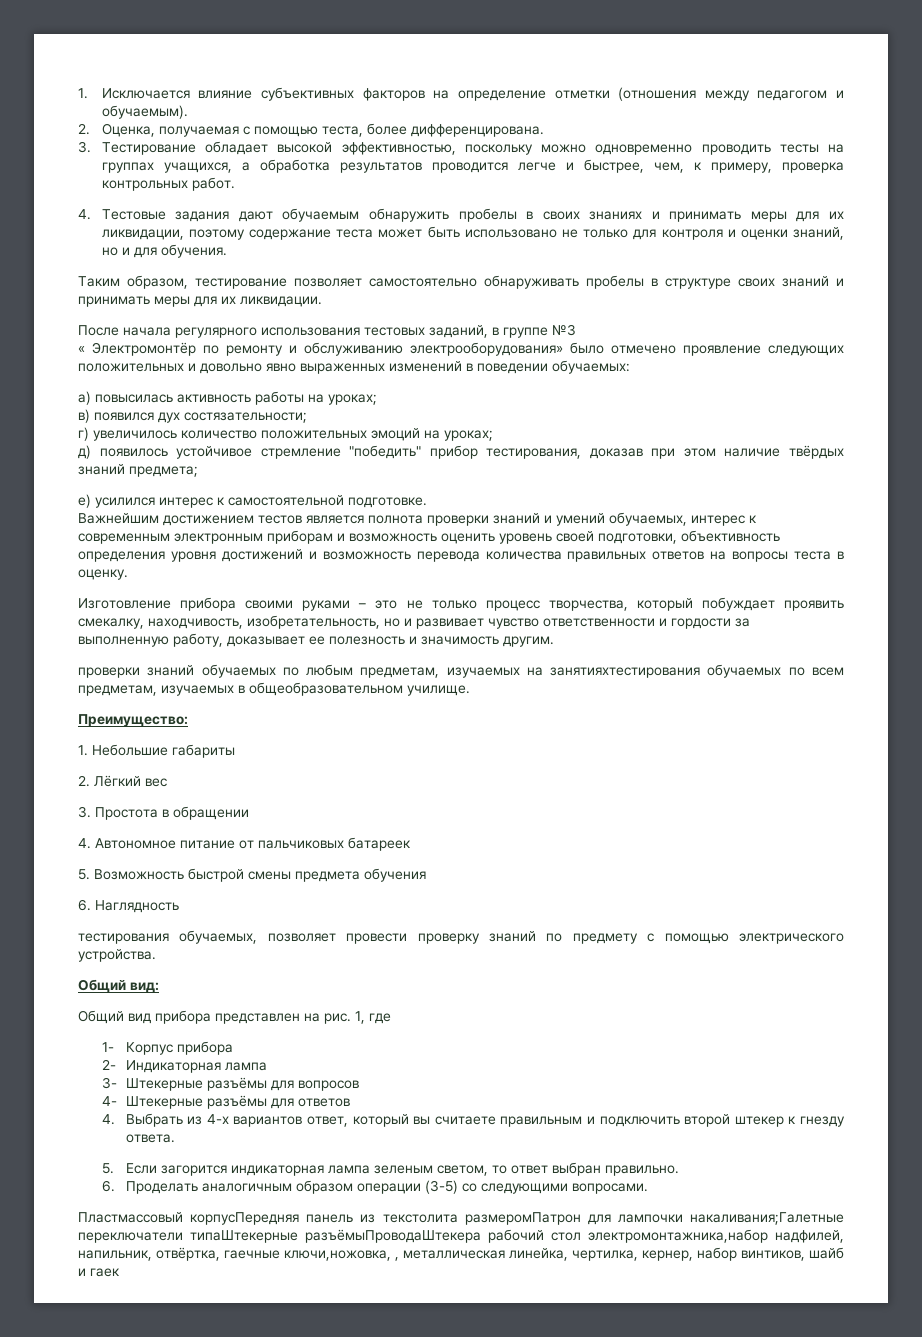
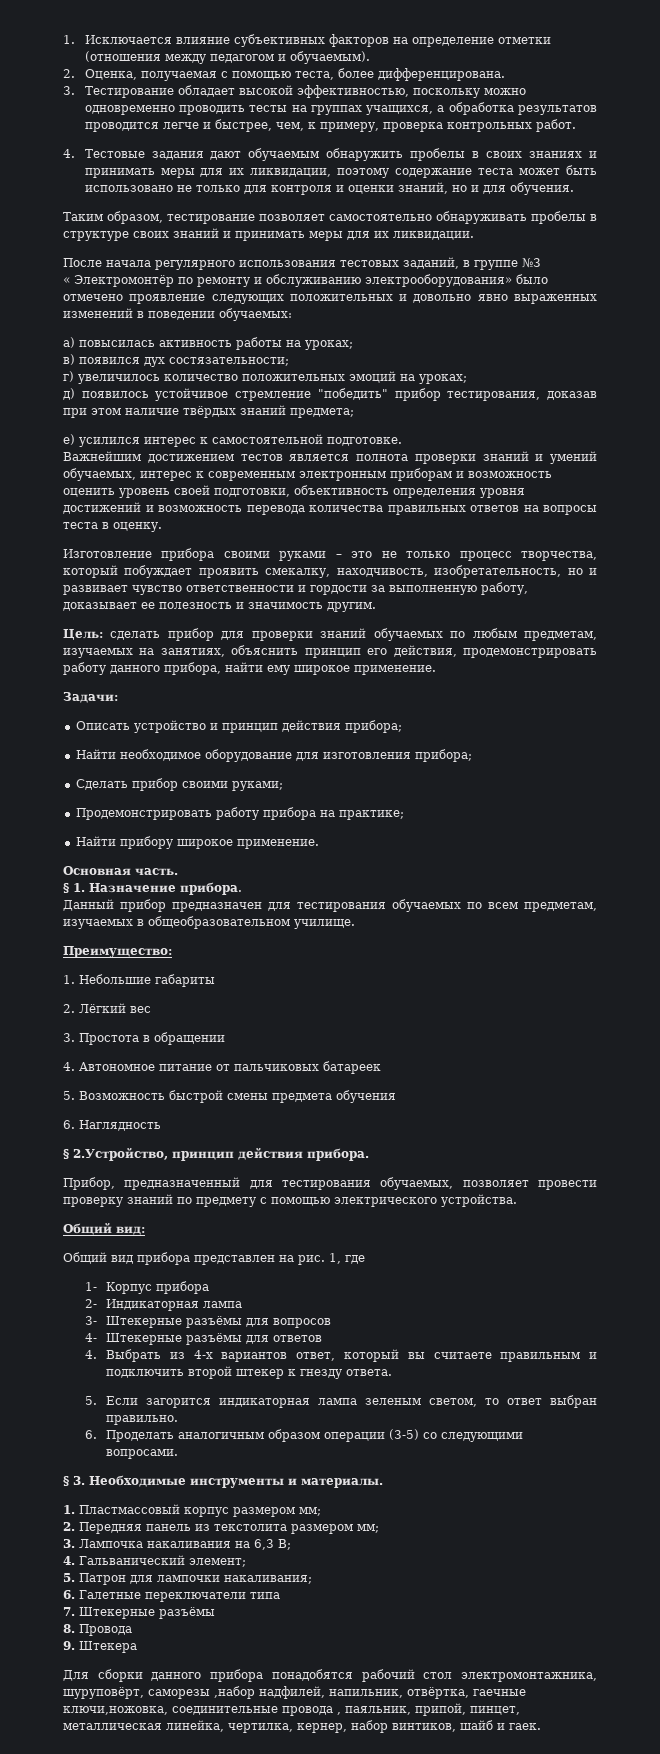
(554, 641) none -> [63,628,245,641] Цель: сделать прибор для
[550,667,701,678] занятияхтестирования -> [160,645,597,658] [63,662,436,675] [63,692,118,703] [75,720,402,733] [75,749,472,762] [75,778,283,791] [75,807,404,820] [75,836,319,849] [63,866,178,875] [63,882,242,895] [63,899,386,912] занятиях, объяснить принцип его действия, продемонстрировать работу данного прибора, найти ему широкое применение. // Задачи: // Описать устройство и принцип действия прибора; // Найти необходимое оборудование для изготовления прибора; // Сделать прибор своими руками; // Продемонстрировать работу прибора на практике; // Найти прибору широкое применение. // Основная часть. // § 1. Назначение прибора. // Данный прибор предназначен для тестирования
(179, 906) none -> [63,1147,369,1161] [63,1177,273,1190] § 2.Устройство, принцип действия прибора. // Прибор, предназначенный для
[78,1212,844,1225] [78,1229,768,1243] Пластмассовый корпусПередняя панель из текстолита размеромПатрон для лампочки накаливания;Галетные переключатели типаШтекерные разъёмыПроводаШтекера рабочий стол электромонтажника,набор -> [63,1475,383,1488] [63,1504,321,1517] [63,1522,379,1534] [63,1539,291,1550] [63,1555,246,1567] [63,1573,312,1585] [63,1590,280,1602] [63,1607,215,1619] [63,1624,132,1636] [63,1641,137,1653] [63,1669,597,1682] [63,1686,255,1699] § 3. Необходимые инструменты и материалы. // 1. Пластмассовый корпус размером мм; // 2. Передняя панель из текстолита размером мм; // 3. Лампочка накаливания на 6,3 В; // 4. Гальванический элемент; // 5. Патрон для лампочки накаливания; // 6. Галетные переключатели типа // 7. Штекерные разъёмы // 8. Провода // 9. Штекера // Для сборки данного прибора понадобятся рабочий стол электромонтажника, шуруповёрт, саморезы ,набор
[395,1257,399,1261] , -> [172,1703,520,1716] соединительные провода , паяльник, припой, пинцет,
[90,1268,120,1277] гаек -> [509,1723,541,1730] гаек.

